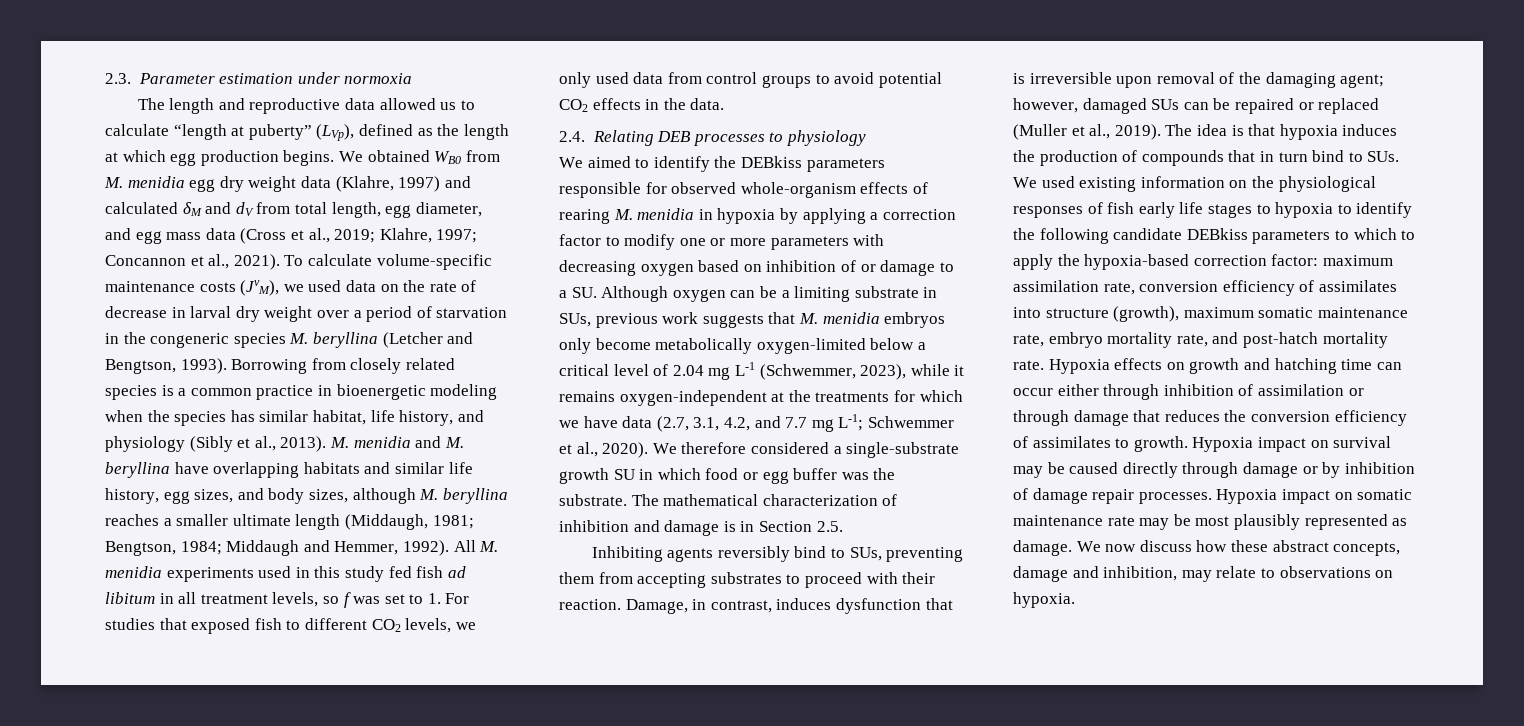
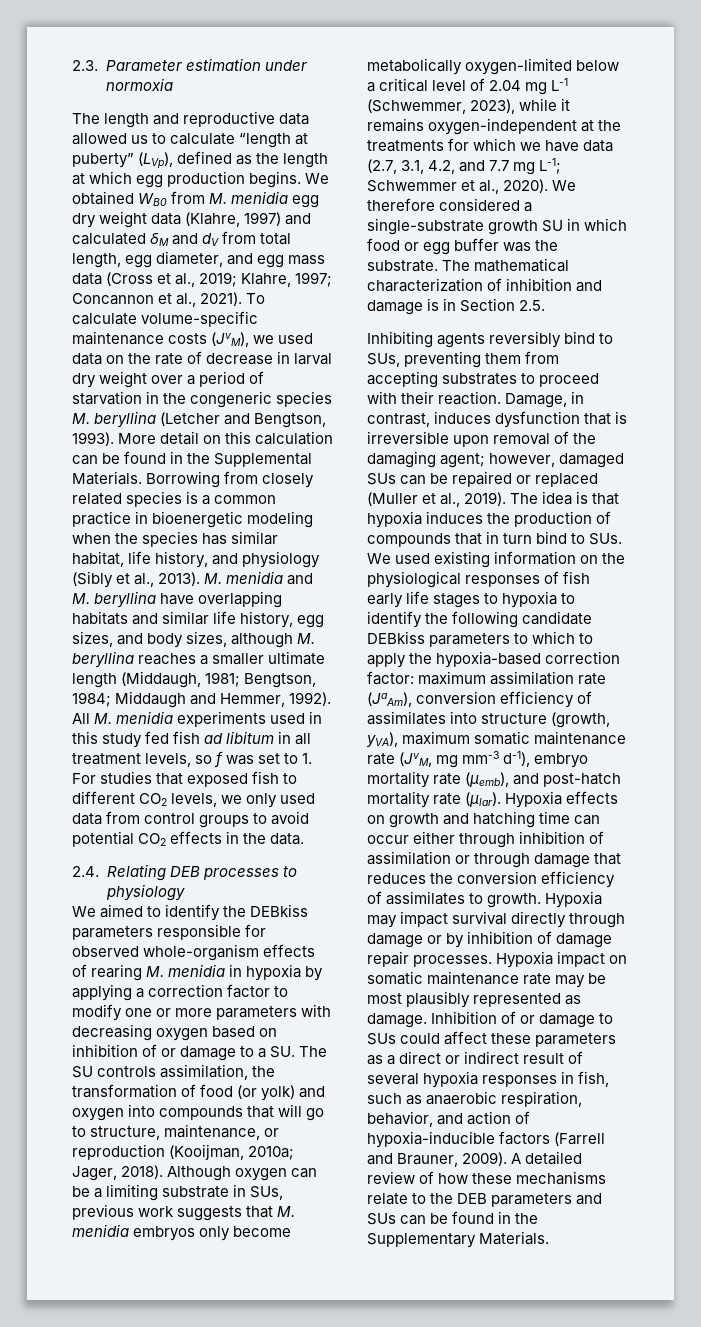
(227, 366) none -> [118,431,334,445] [72,451,313,467] [72,471,142,485] More detail on this calculation can be found in the Supplemental Materials.
(597, 292) none -> [299,1046,328,1057] [72,1064,276,1080] [72,1084,326,1101] [72,1104,325,1121] [72,1124,280,1140] [72,1144,295,1160] [72,1165,164,1181] The SU controls assimilation, the transformation of food (or yolk) and oxygen into compounds that will go to structure, maintenance, or reproduction (Kooijman, 2010a; Jager, 2018).
[1103,282,1135,295] rate, -> [578,673,607,685] [367,692,412,707] rate (JaAm),
[1113,306,1180,322] (growth), -> [551,712,611,728] [366,732,398,748] (growth, yVA),
[1013,332,1208,348] rate, embryo mortality rate, -> [367,751,589,768] [367,771,510,788] rate (JvM, mg mm-3 d-1), embryo mortality rate (µemb),
[1013,360,1044,370] rate. -> [433,792,502,807] rate (µlar).
[1257,436,1392,452] [1013,462,1119,478] impact on survival may be caused -> [367,911,508,928] may impact survival
[1076,540,1401,556] [1013,566,1394,582] [1013,592,1075,608] We now discuss how these abstract concepts, damage and inhibition, may relate to observations on hypoxia. -> [431,1011,614,1028] [367,1031,617,1047] [367,1051,584,1065] [367,1071,610,1088] [367,1091,583,1107] [367,1111,531,1127] [367,1131,606,1148] [367,1151,583,1167] [367,1171,607,1185] [367,1193,603,1207] [367,1211,539,1225] [367,1231,550,1248] Inhibition of or damage to SUs could affect these parameters as a direct or indirect result of several hypoxia responses in fish, such as anaerobic respiration, behavior, and action of hypoxia-inducible factors (Farrell and Brauner, 2009). A detailed review of how these mechanisms relate to the DEB parameters and SUs can be found in the Supplementary Materials.

